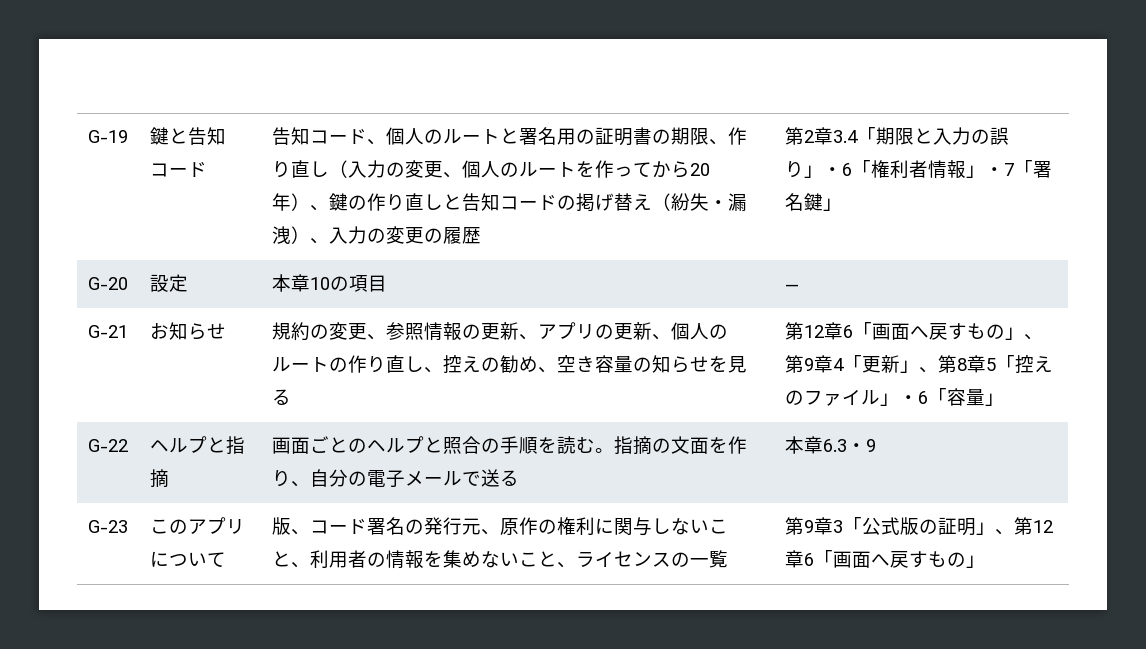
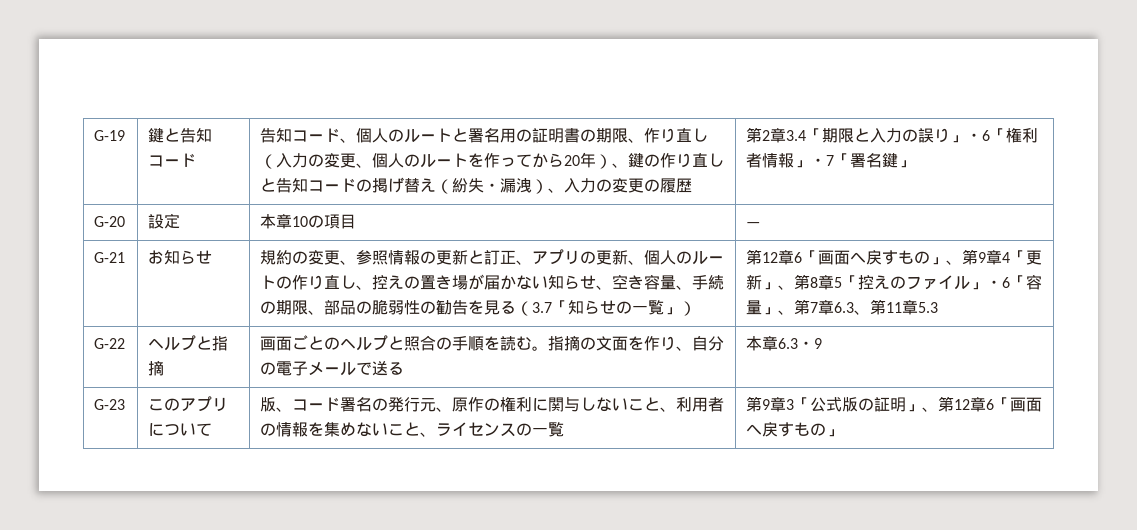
(519, 331) none -> [468,250,517,265] と訂正
[499,355,747,373] [271,389,291,405] 勧め、空き容量の知らせを見る -> [420,274,725,290] [260,299,697,316] 置き場が届かない知らせ、空き容量、手続の期限、部品の脆弱性の勧告を見る（3.7「知らせの一覧」）
(1004, 399) none -> [778,299,939,315] 、第7章6.3、第11章5.3

